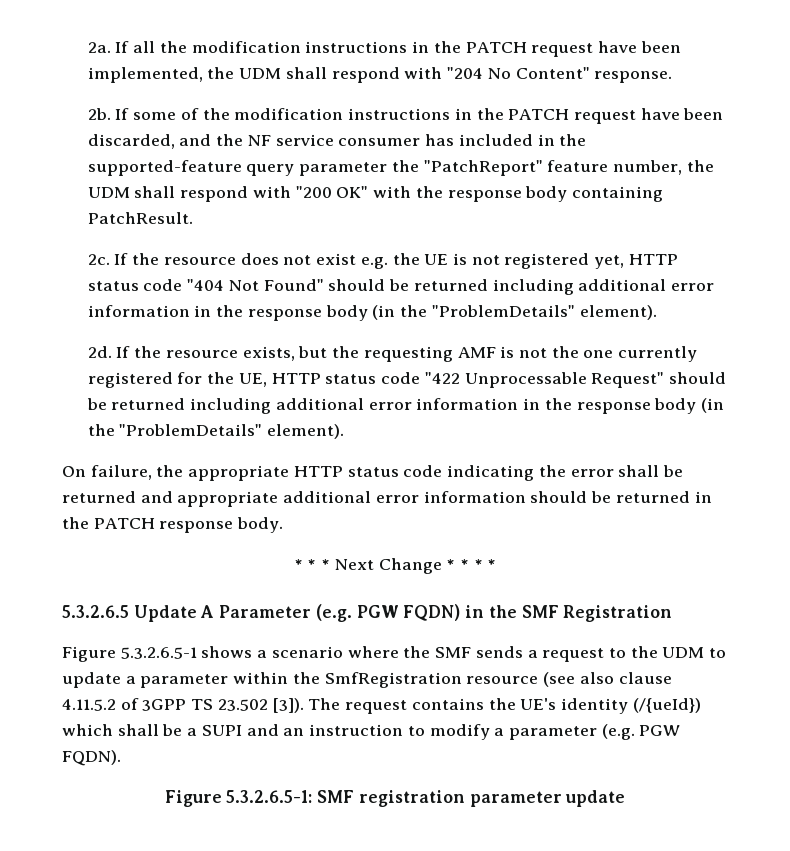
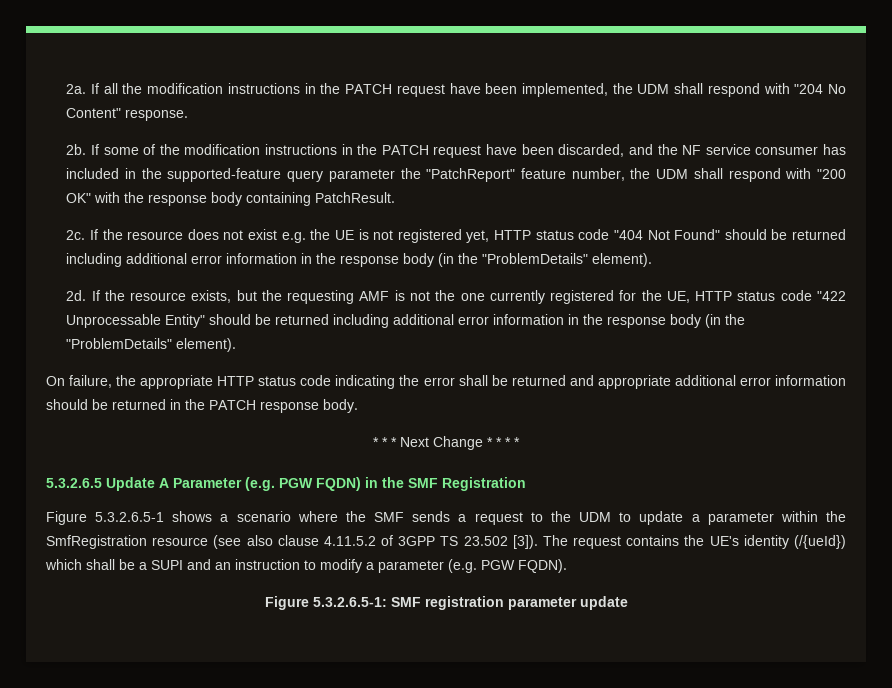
[591,372,665,388] Request" -> [165,314,206,328] Entity"

